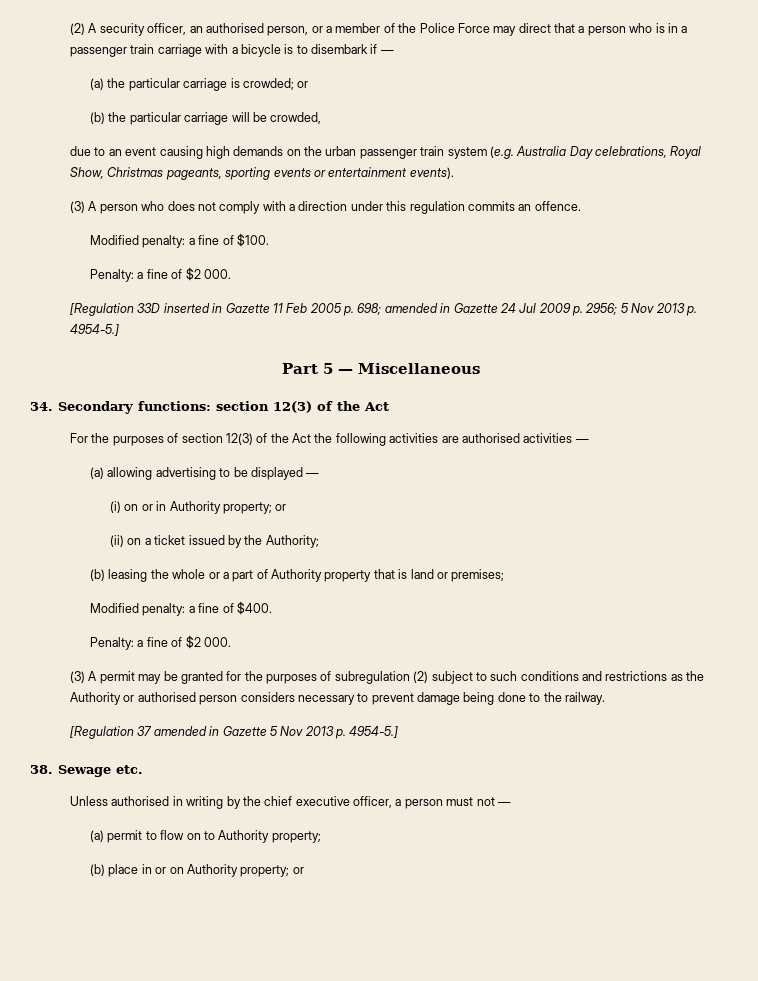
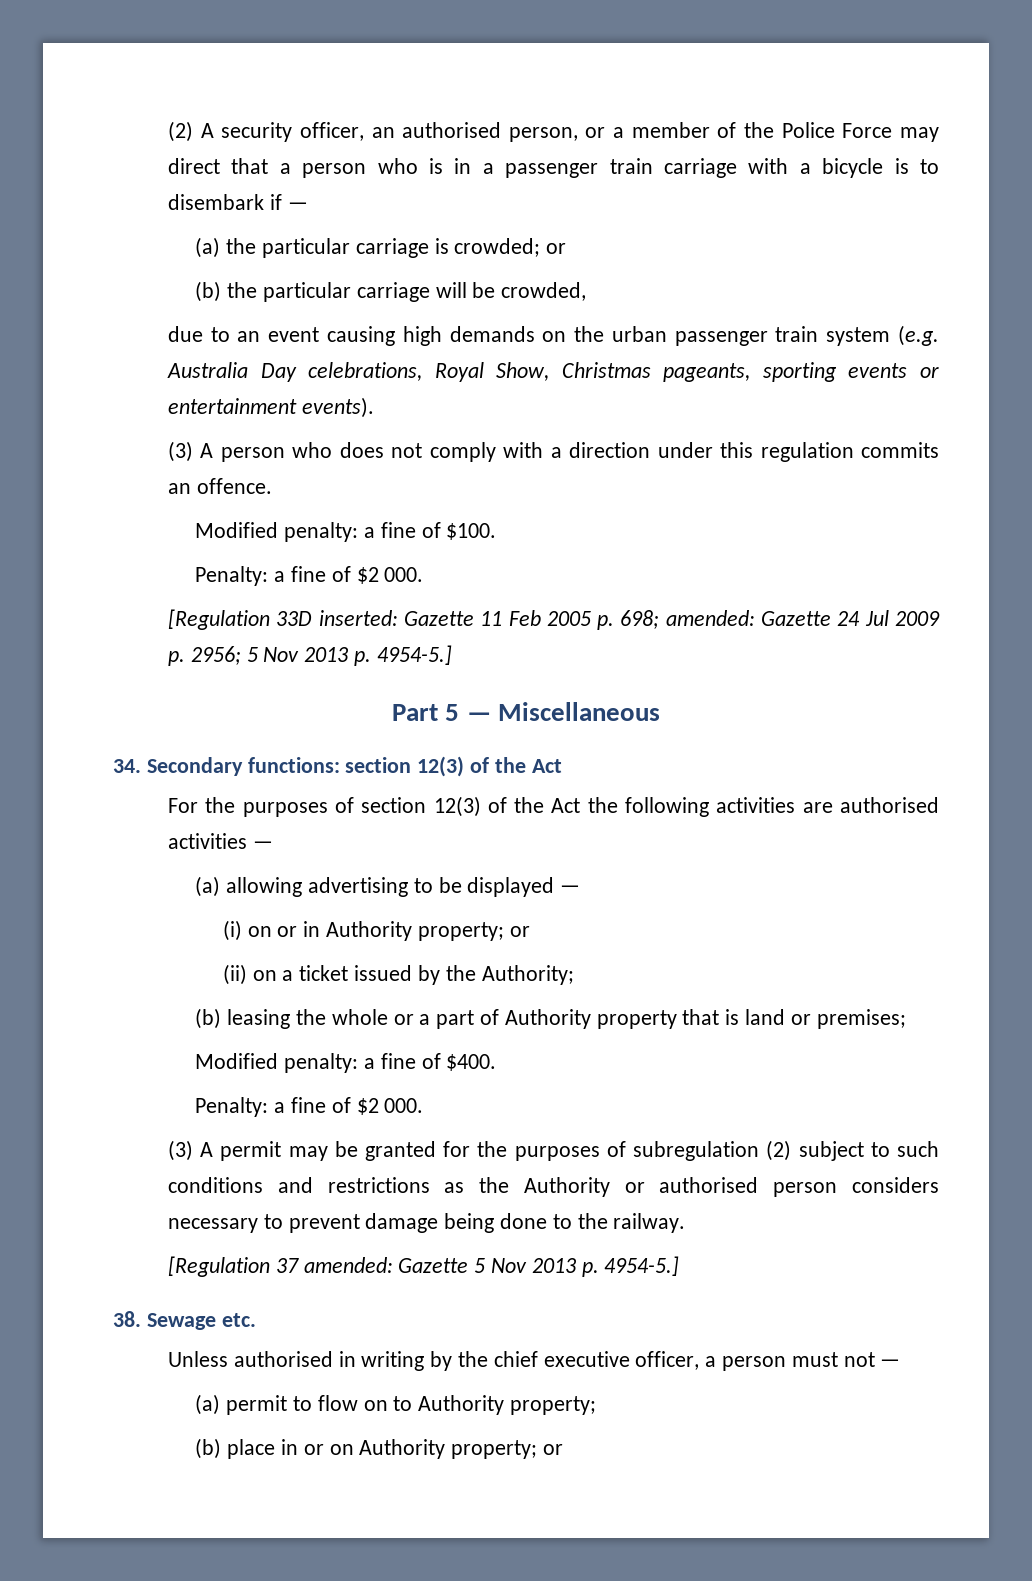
[163,303,223,313] inserted in -> [318,610,398,626] inserted:
[384,303,451,313] amended in -> [665,610,755,626] amended:
[153,726,220,736] amended in -> [303,1257,393,1273] amended:

